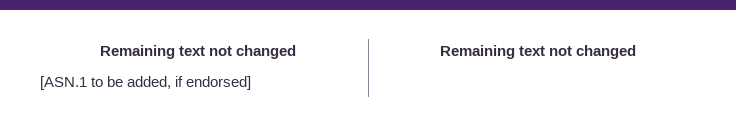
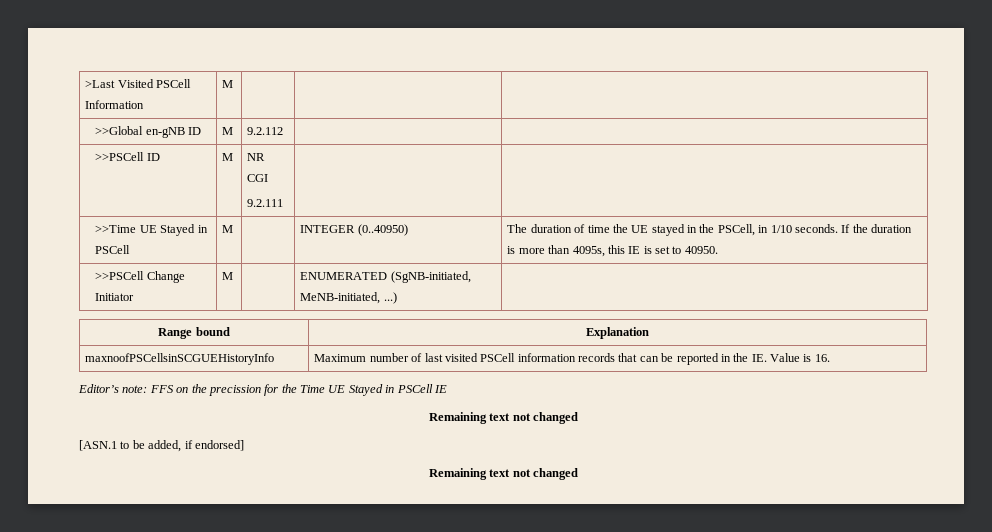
(99, 52) none -> [85,79,192,88] [85,100,145,109] [222,80,234,88] [95,126,202,138] [222,127,234,135] [247,127,284,135] [95,152,160,161] [222,153,234,161] [247,153,266,161] [247,174,269,182] [247,199,284,207] [95,224,208,236] [95,245,131,254] [222,225,234,233] [300,224,408,236] [507,224,913,236] [507,245,718,257] [95,271,185,283] [95,293,135,301] [222,272,234,280] [300,271,471,283] [300,292,397,304] [158,327,230,339] [586,327,649,339] [85,353,275,365] [314,353,830,365] [78,384,447,396] >Last Visited PSCell Information | M | | | // >>Global en-gNB ID | M | 9.2.112 | | // >>PSCell ID | M | NR CGI // 9.2.111 | | // >>Time UE Stayed in PSCell | M | | INTEGER (0..40950) | The duration of time the UE stayed in the PSCell, in 1/10 seconds. If the duration is more than 4095s, this IE is set to 40950. // >>PSCell Change Initiator | M | | ENUMERATED (SgNB-initiated, MeNB-initiated, ...) | // Range bound | Explanation // maxnoofPSCellsinSCGUEHistoryInfo | Maximum number of last visited PSCell information records that can be reported in the IE. Value is 16. // Editor’s note: FFS on the precission for the Time UE Stayed in PSCell IE //

